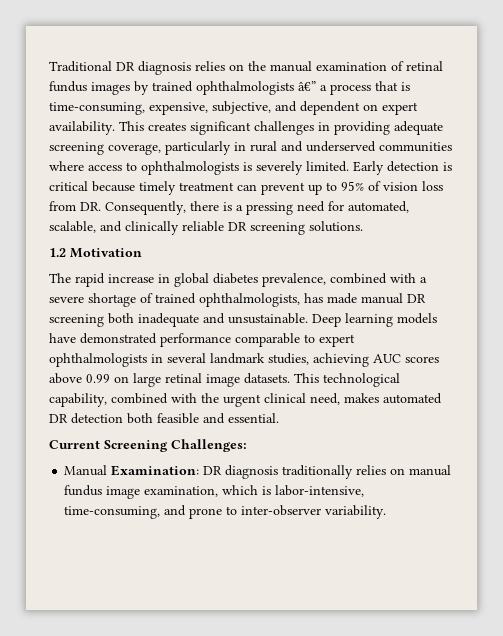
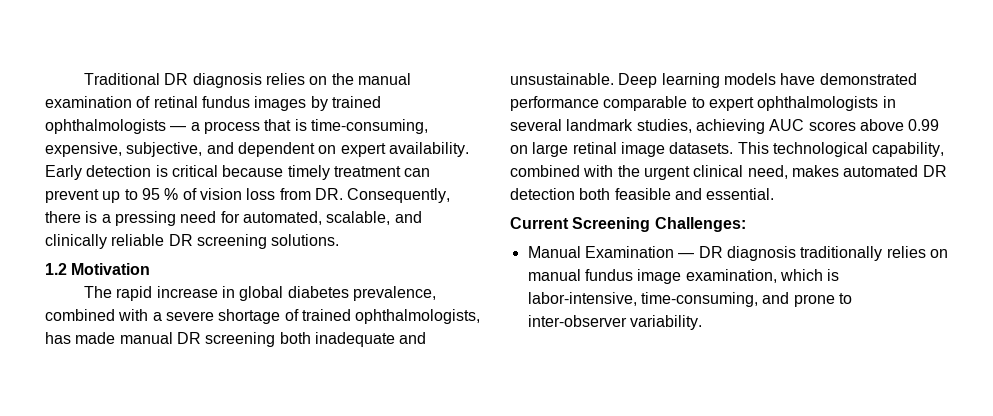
[298,81,316,91] â€” -> [170,126,187,131] —
[119,121,443,135] [49,141,452,155] [49,161,349,175] This creates significant challenges in providing adequate screening coverage, particularly in rural and underserved communities where access to ophthalmologists is severely limited. -> (469, 149) none
[341,181,364,191] 95% -> [141,188,179,200] 95 %
[111,465,200,476] Examination: -> [584,246,695,258] Examination —

